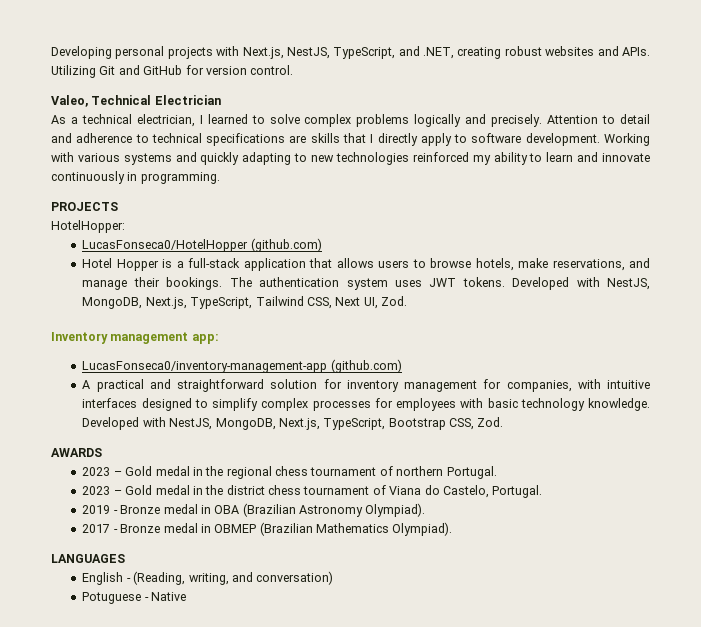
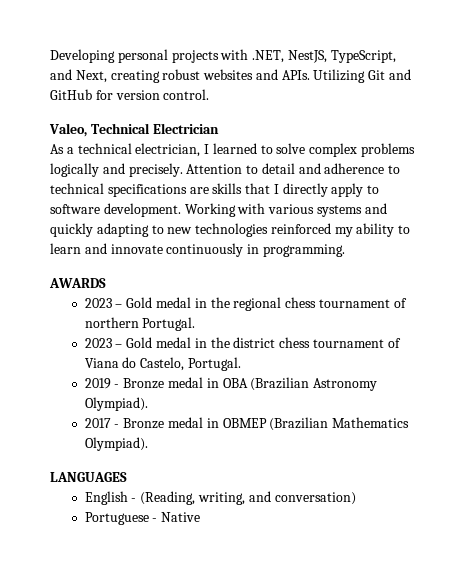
[242,47,284,59] Next.js, -> [252,50,285,63] .NET,
[423,47,455,59] .NET, -> [75,70,107,83] Next,
[51,202,118,211] [51,220,125,233] [82,238,322,252] [82,258,651,271] [82,277,650,290] [82,296,408,309] [51,332,219,344] [82,359,402,373] [82,379,650,392] [82,398,650,411] [82,417,504,430] // PROJECTS // HotelHopper: // LucasFonseca0/HotelHopper (github.com) // Hotel Hopper is a full-stack application that allows users to browse hotels, make reservations, and manage their bookings. The authentication system uses JWT tokens. Developed with NestJS, MongoDB, Next.js, TypeScript, Tailwind CSS, Next UI, Zod. // Inventory management app: // LucasFonseca0/inventory-management-app (github.com) // A practical and straightforward solution for inventory management for companies, with intuitive interfaces designed to simplify complex processes for employees with basic technology knowledge. Developed with NestJS, MongoDB, Next.js, TypeScript, Bootstrap CSS, Zod. -> (345, 250) none
[82,592,142,604] Potuguese -> [84,512,149,525] Portuguese

